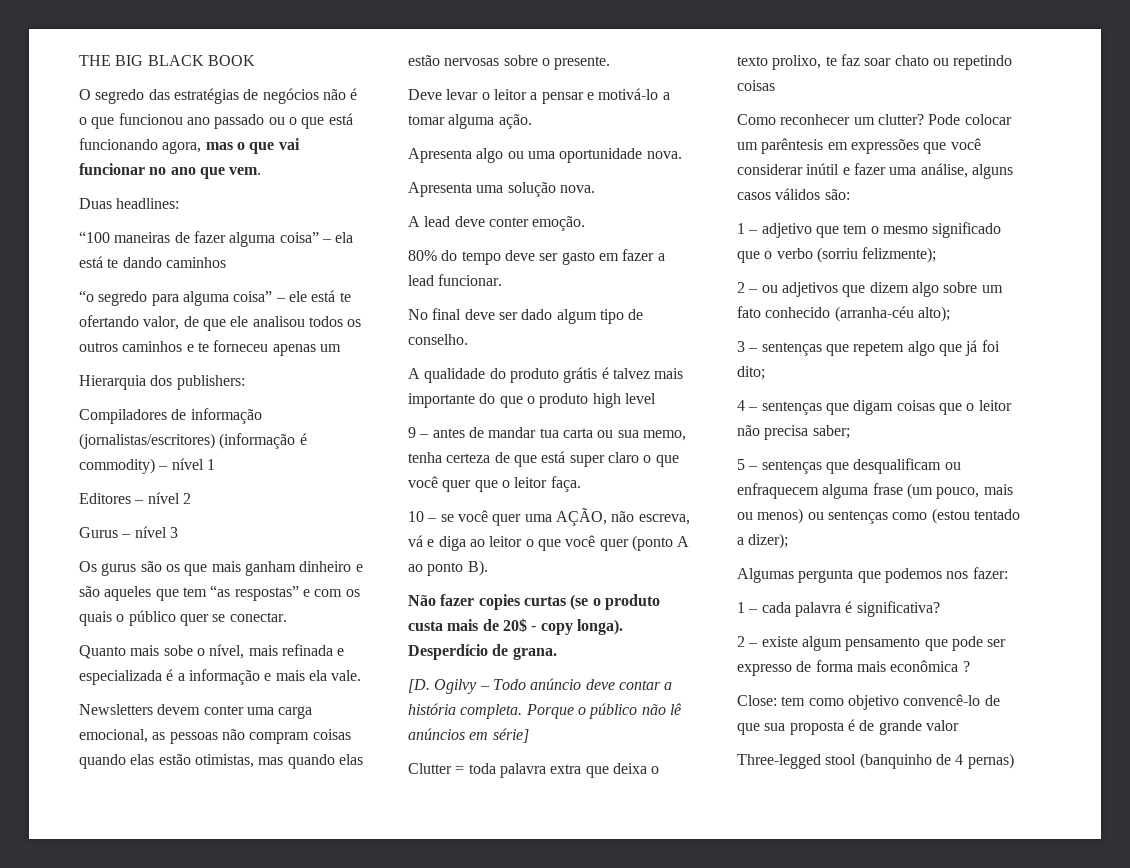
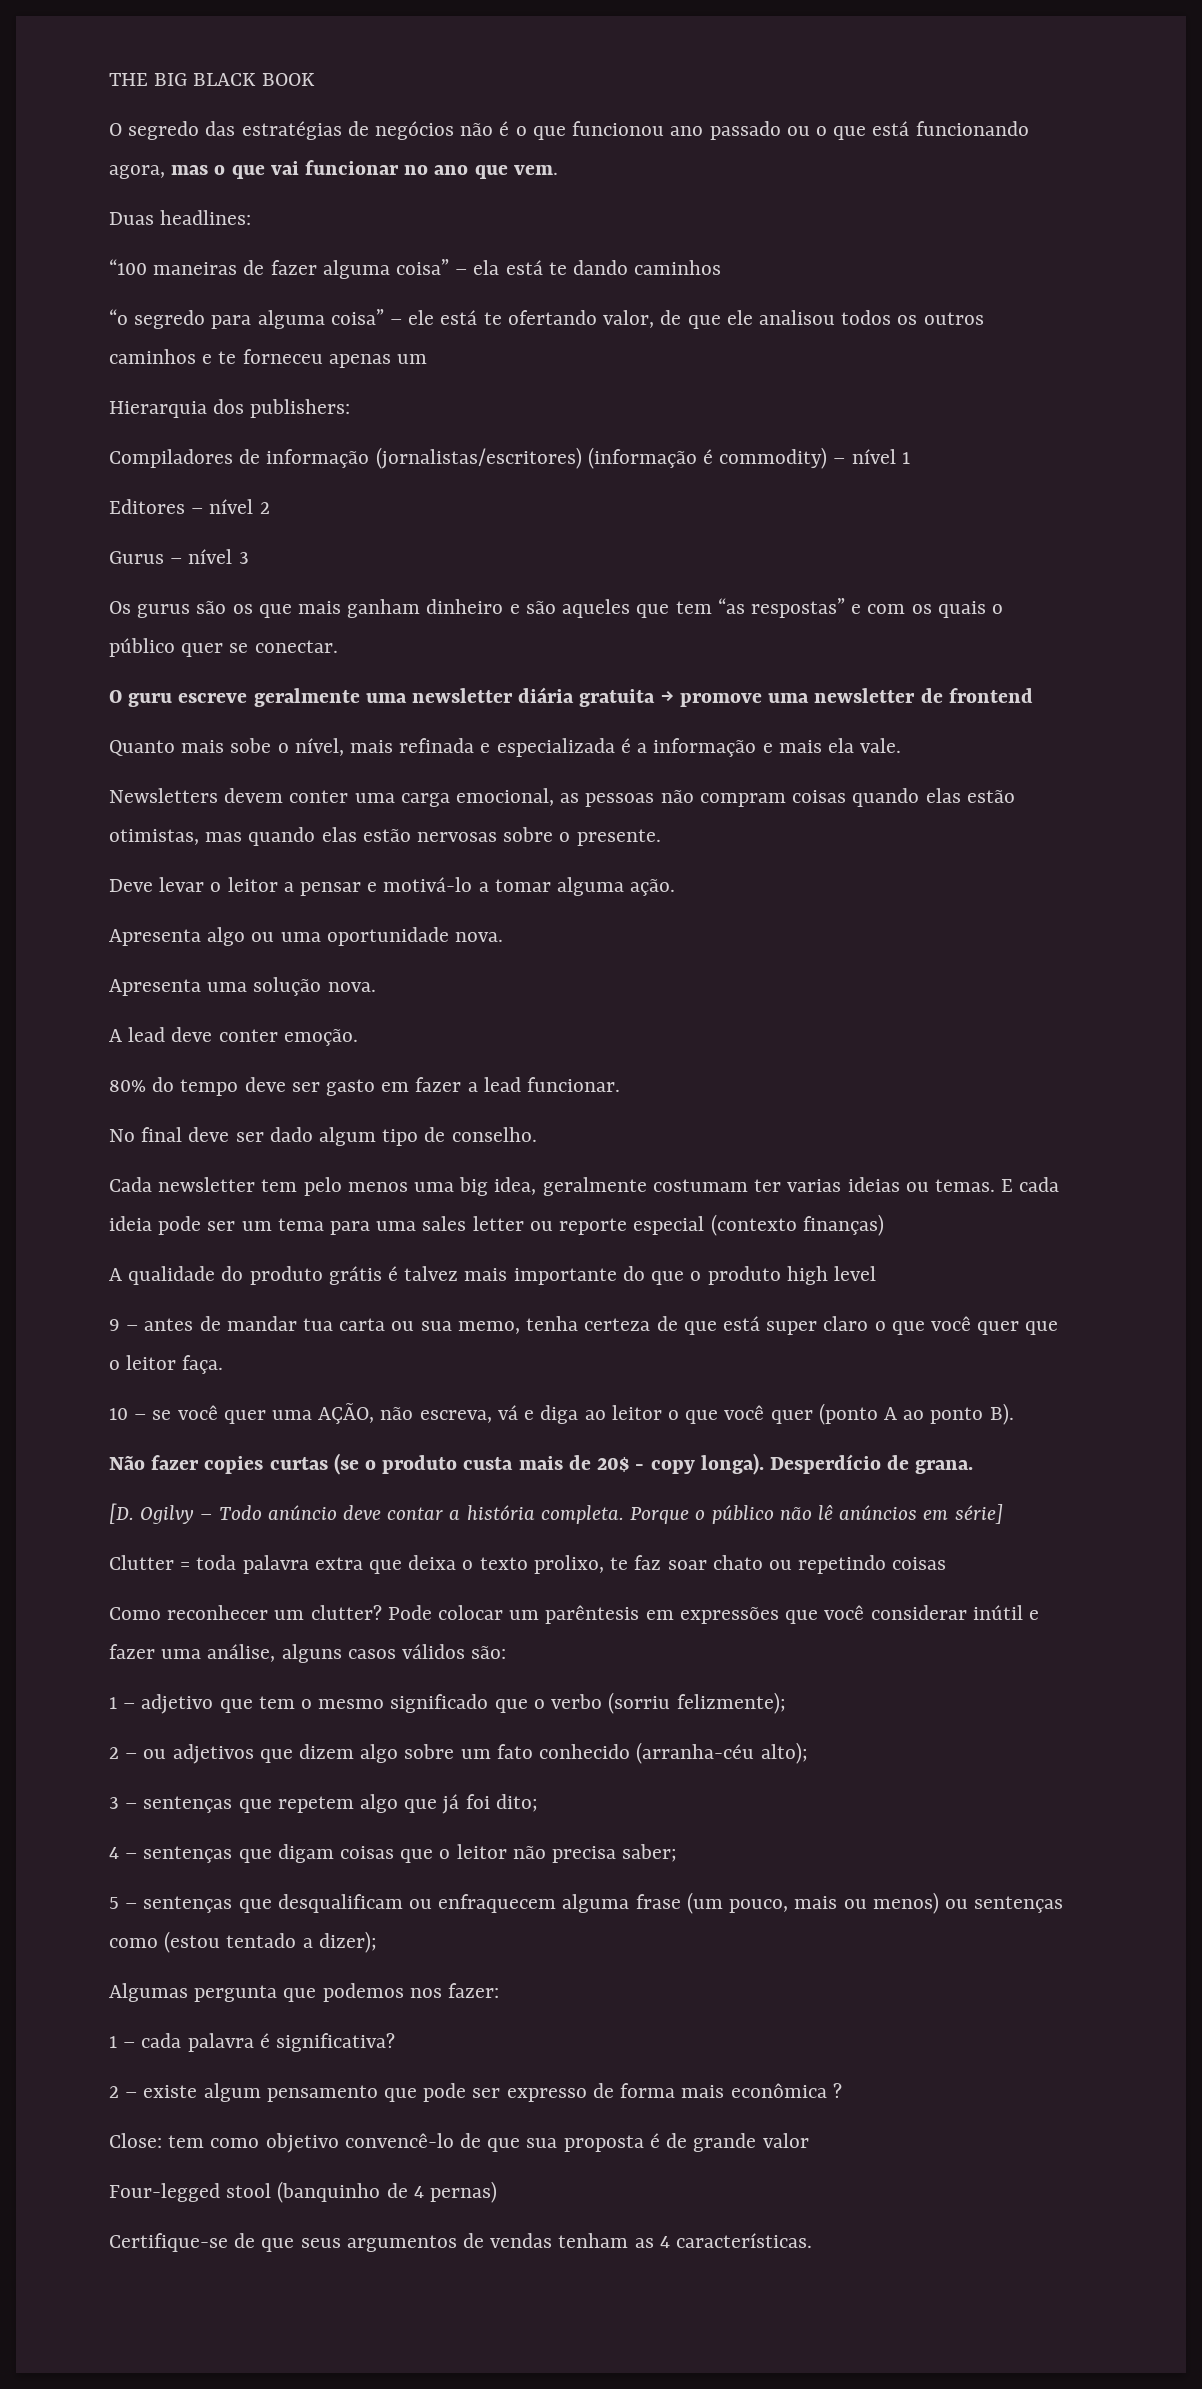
(287, 617) none -> [109,687,1033,707] // O guru escreve geralmente uma newsletter diária gratuita → promove uma newsletter de frontend
(468, 339) none -> [109,1177,1060,1196] [109,1214,884,1236] // Cada newsletter tem pelo menos uma big idea, geralmente costumam ter varias ideias ou temas. E cada ideia pode ser um tema para uma sales letter ou reporte especial (contexto finanças)
[737,754,821,769] Three-legged -> [109,2183,220,2202] Four-legged
(1014, 761) none -> [109,2233,813,2252] // Certifique-se de que seus argumentos de vendas tenham as 4 características.

